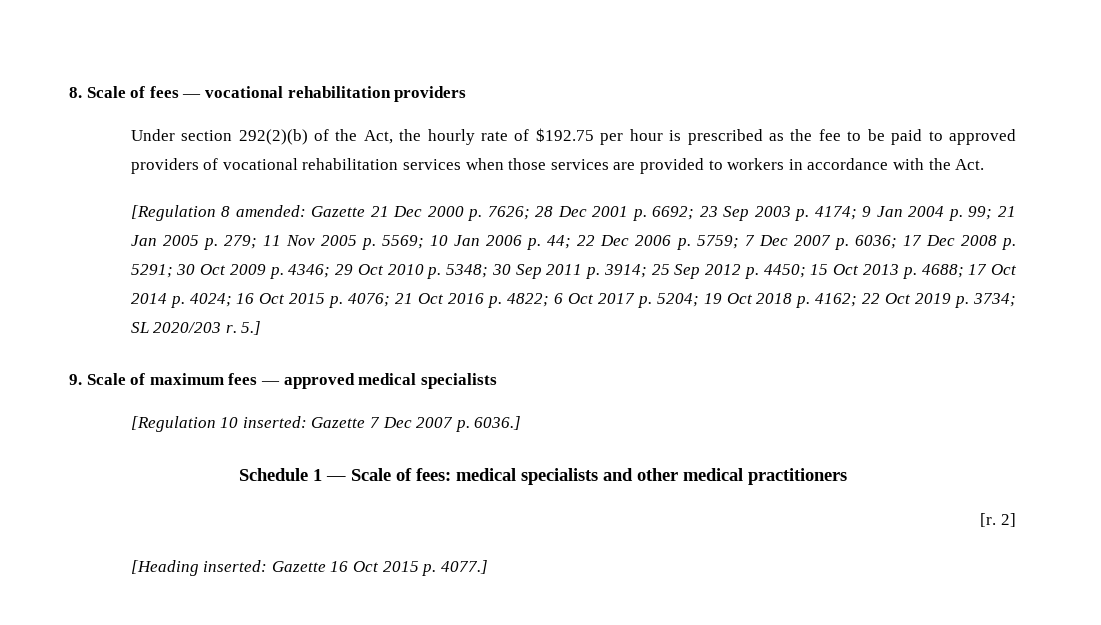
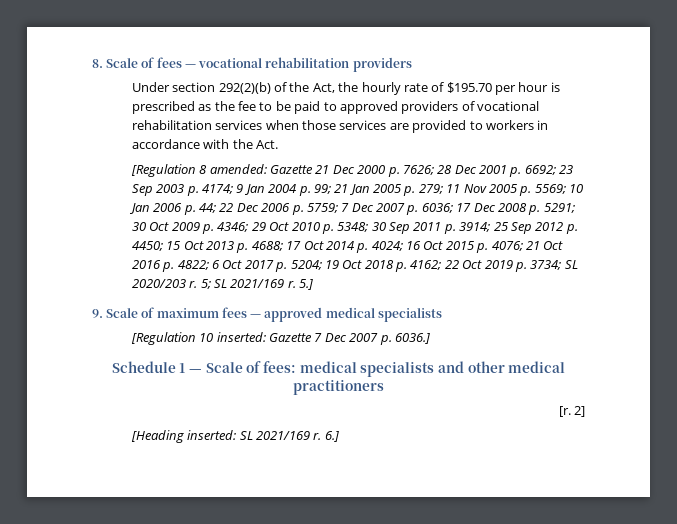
[535,128,594,142] $192.75 -> [446,82,492,93] $195.70
(237, 329) none -> [200,279,296,289] 5; SL 2021/169 r.
[271,560,488,576] Gazette 16 Oct 2015 p. 4077.] -> [239,431,339,442] SL 2021/169 r. 6.]

